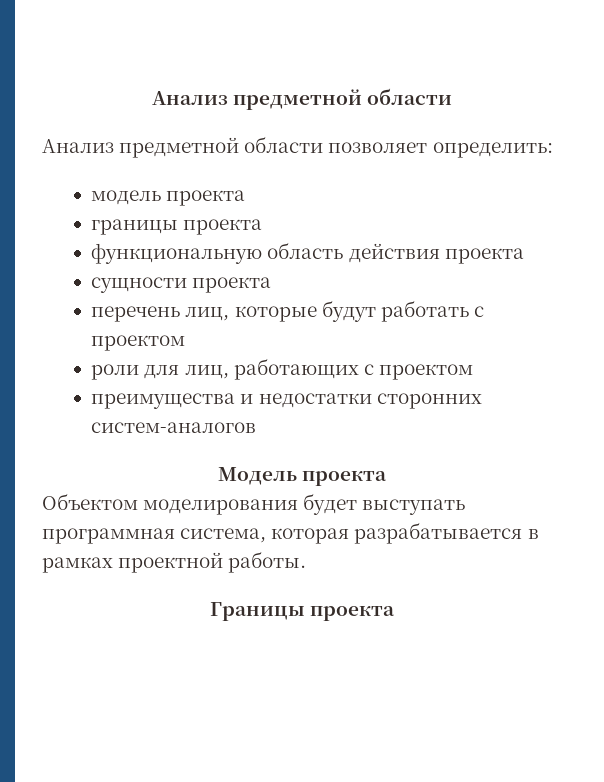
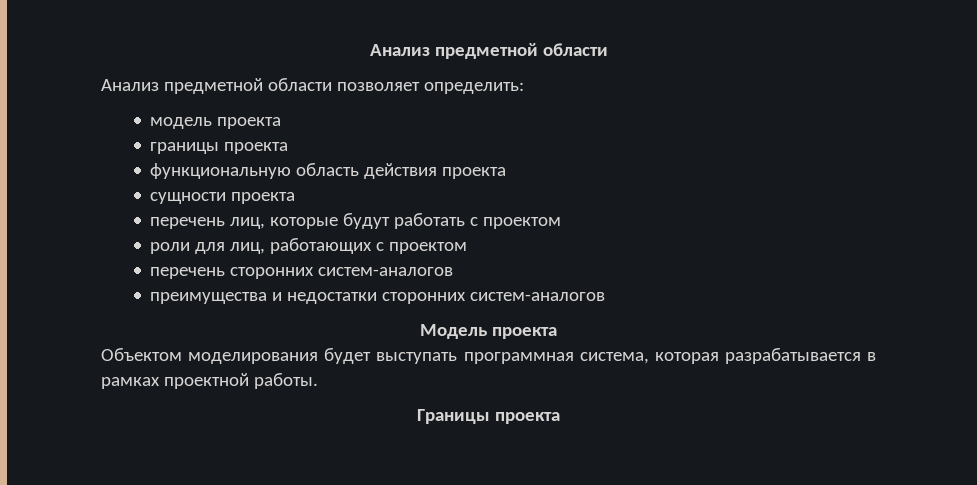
(473, 372) none -> [150,267,454,279] // перечень сторонних систем-аналогов

